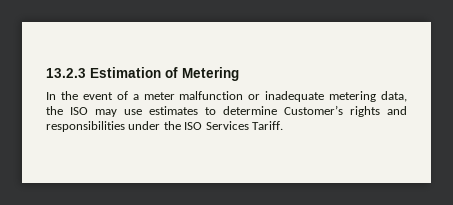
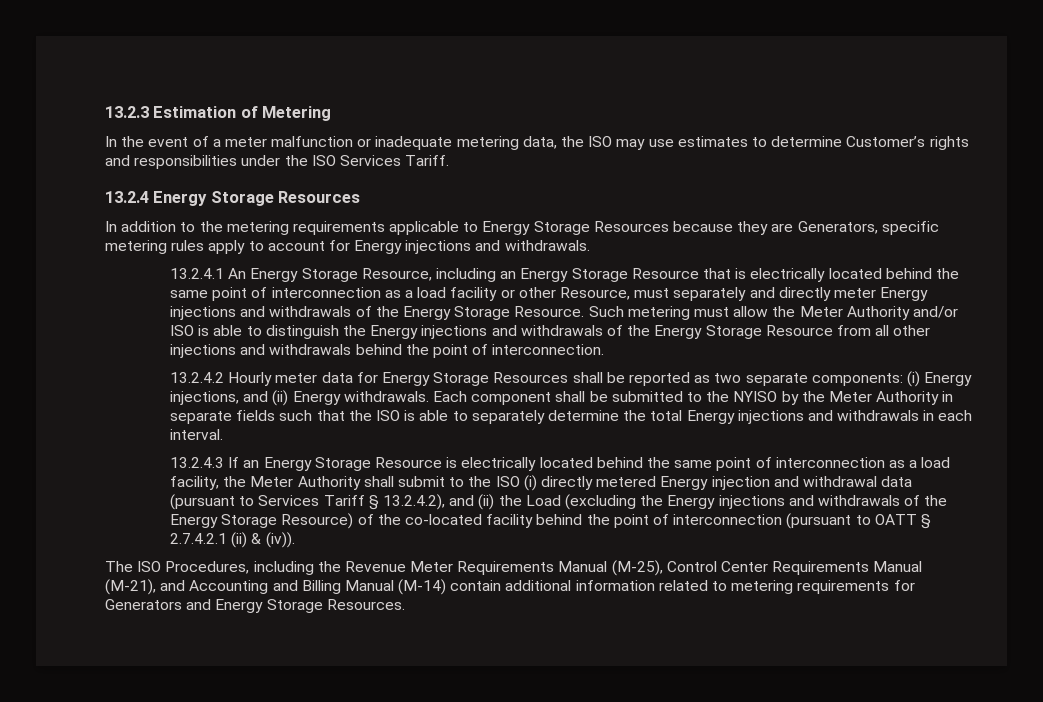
(283, 125) none -> [105,191,361,206] [105,221,939,235] [105,240,590,254] [170,268,959,282] [170,287,929,301] [170,306,958,320] [170,325,931,339] [170,344,605,358] [170,371,973,387] [170,390,954,406] [170,410,973,424] [170,429,224,440] [170,457,951,471] [170,475,913,491] [170,494,948,510] [170,513,931,529] [170,532,295,548] [105,560,923,576] [105,579,915,595] [105,599,405,613] // 13.2.4 Energy Storage Resources // In addition to the metering requirements applicable to Energy Storage Resources because they are Generators, specific metering rules apply to account for Energy injections and withdrawals. // 13.2.4.1 An Energy Storage Resource, including an Energy Storage Resource that is electrically located behind the same point of interconnection as a load facility or other Resource, must separately and directly meter Energy injections and withdrawals of the Energy Storage Resource. Such metering must allow the Meter Authority and/or ISO is able to distinguish the Energy injections and withdrawals of the Energy Storage Resource from all other injections and withdrawals behind the point of interconnection. // 13.2.4.2 Hourly meter data for Energy Storage Resources shall be reported as two separate components: (i) Energy injections, and (ii) Energy withdrawals. Each component shall be submitted to the NYISO by the Meter Authority in separate fields such that the ISO is able to separately determine the total Energy injections and withdrawals in each interval. // 13.2.4.3 If an Energy Storage Resource is electrically located behind the same point of interconnection as a load facility, the Meter Authority shall submit to the ISO (i) directly metered Energy injection and withdrawal data (pursuant to Services Tariff § 13.2.4.2), and (ii) the Load (excluding the Energy injections and withdrawals of the Energy Storage Resource) of the co-located facility behind the point of interconnection (pursuant to OATT § 2.7.4.2.1 (ii) & (iv)). // The ISO Procedures, including the Revenue Meter Requirements Manual (M-25), Control Center Requirements Manual (M-21), and Accounting and Billing Manual (M-14) contain additional information related to metering requirements for Generators and Energy Storage Resources.

